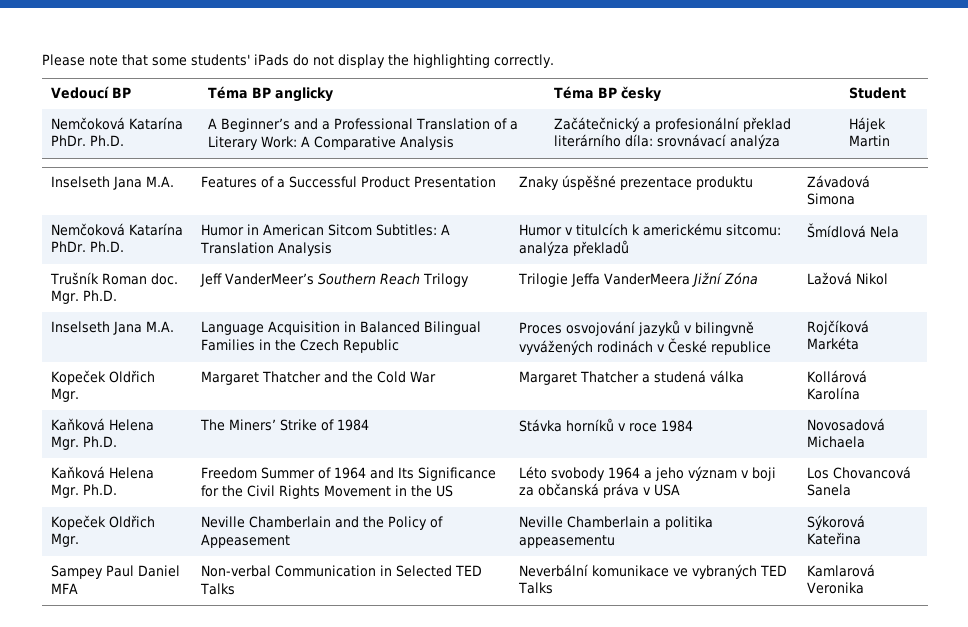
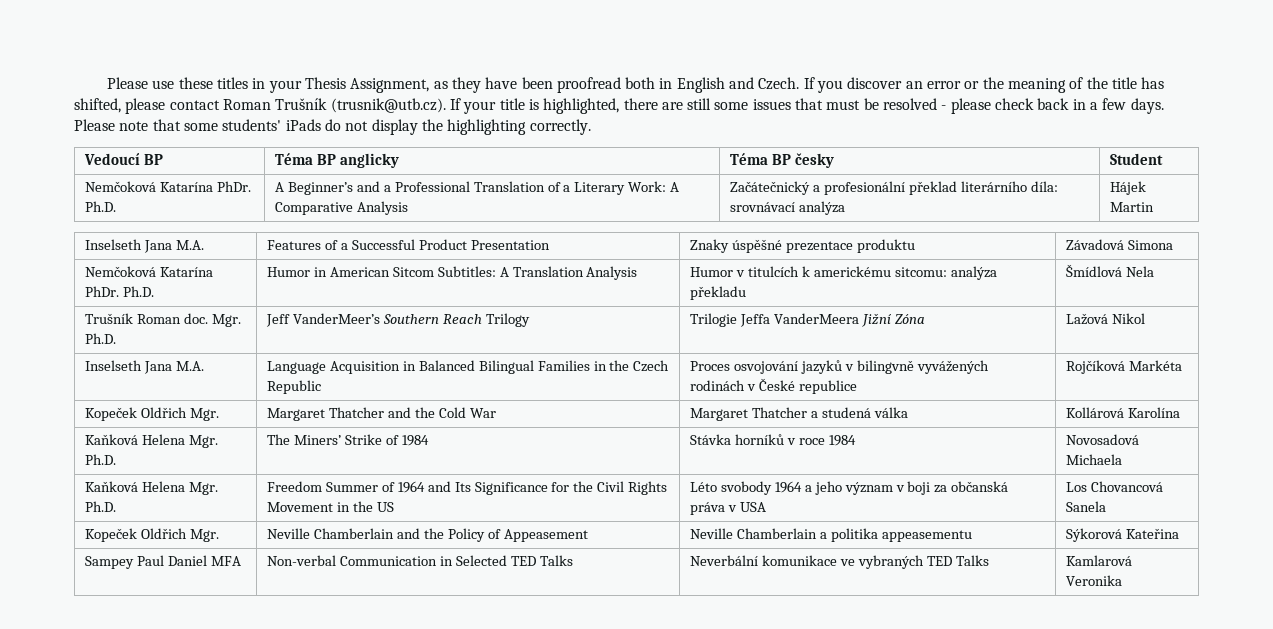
[42,54,85,66] Please -> [107,77,1165,93] [74,98,1164,114] [74,119,115,131] Please use these titles in your Thesis Assignment, as they have been proofread both in English and Czech. If you discover an error or the meaning of the title has shifted, please contact Roman Trušník (trusnik@utb.cz). If your title is highlighted, there are still some issues that must be resolved - please check back in a few days. Please
[572,240,629,256] překladů -> [690,286,747,300] překladu

